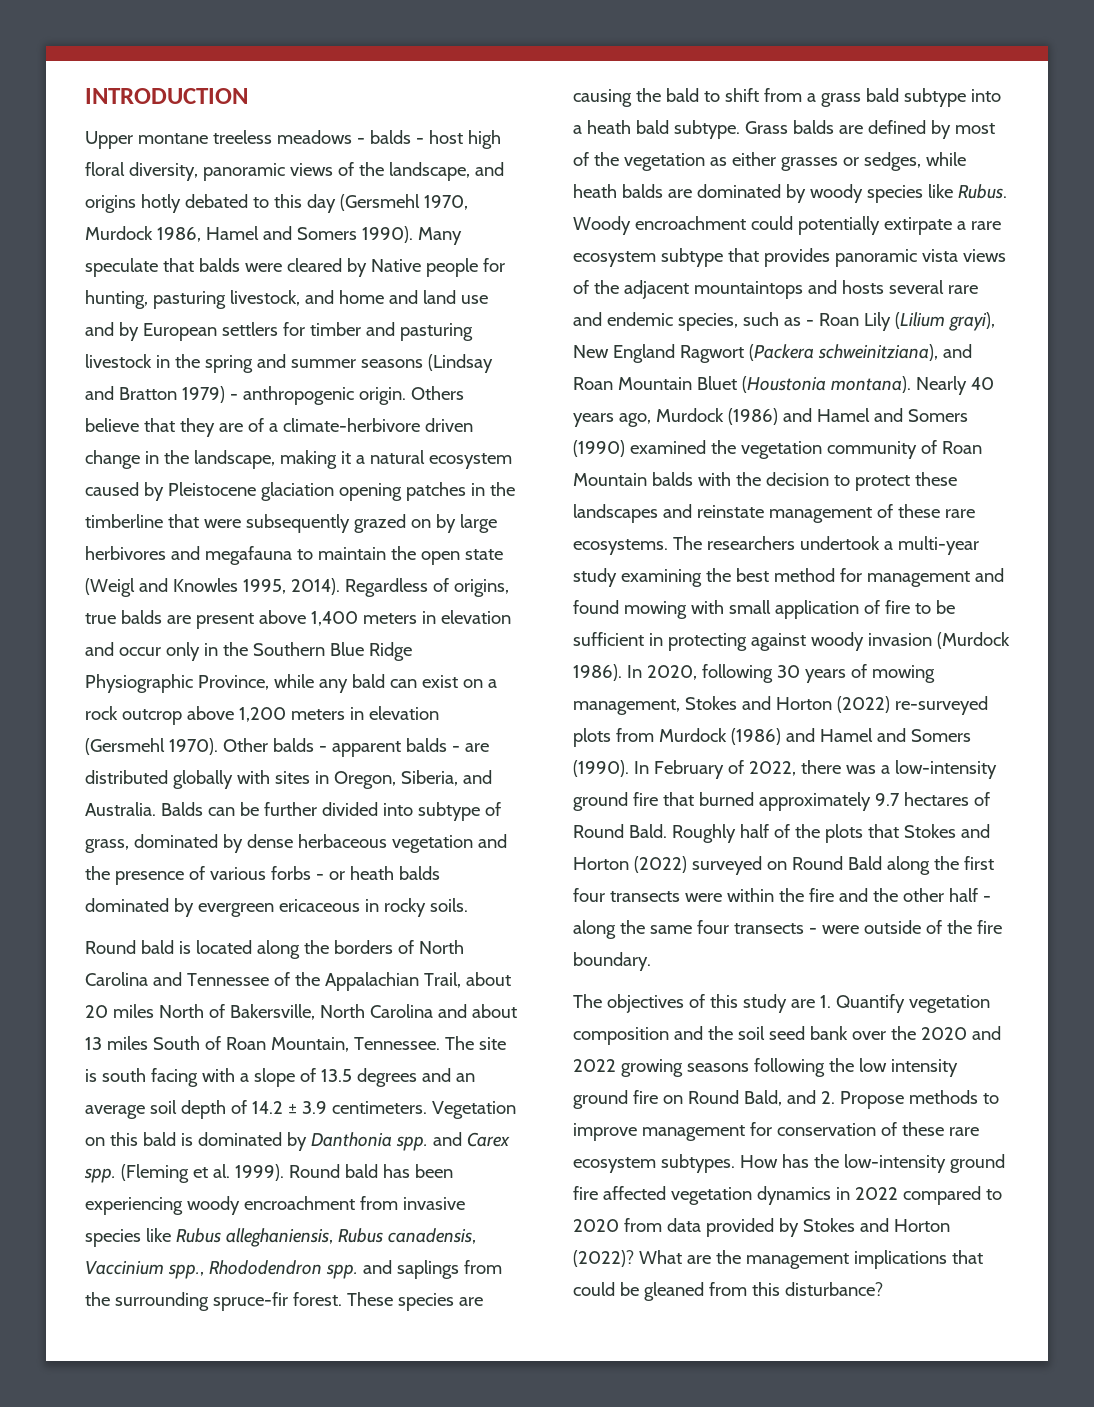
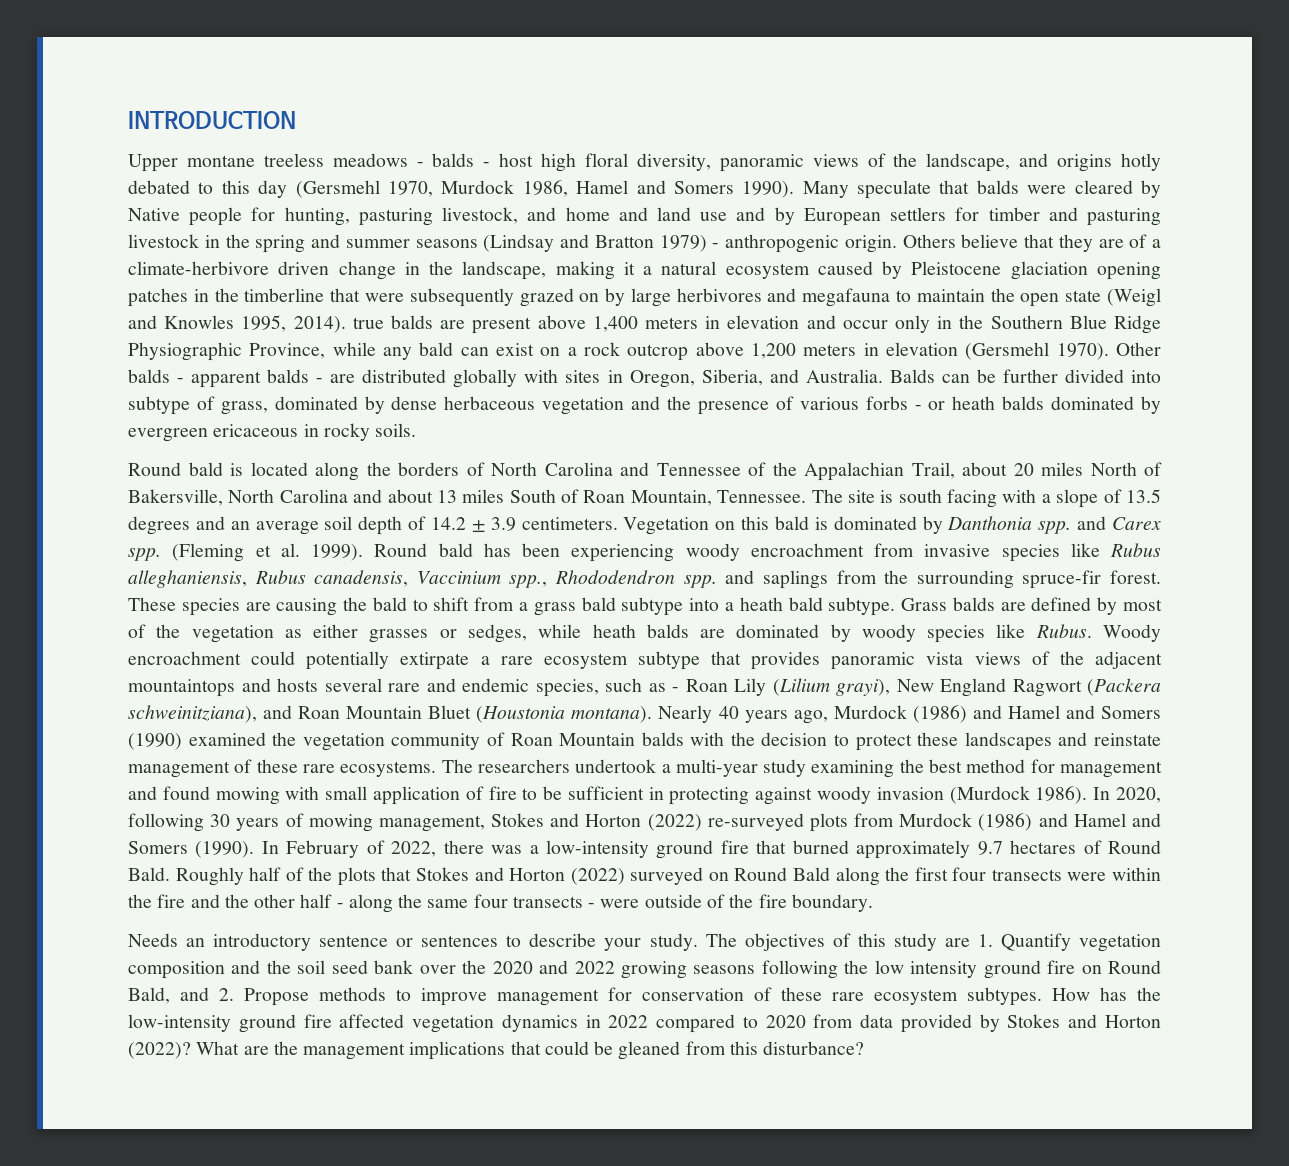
[344,578,509,597] Regardless of origins, -> (346, 324) none
(651, 961) none -> [128,933,698,951] Needs an introductory sentence or sentences to describe your study.

